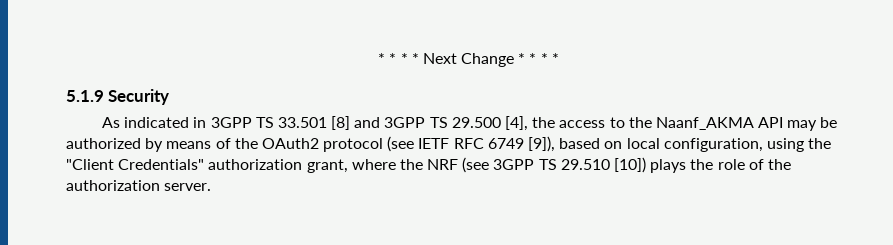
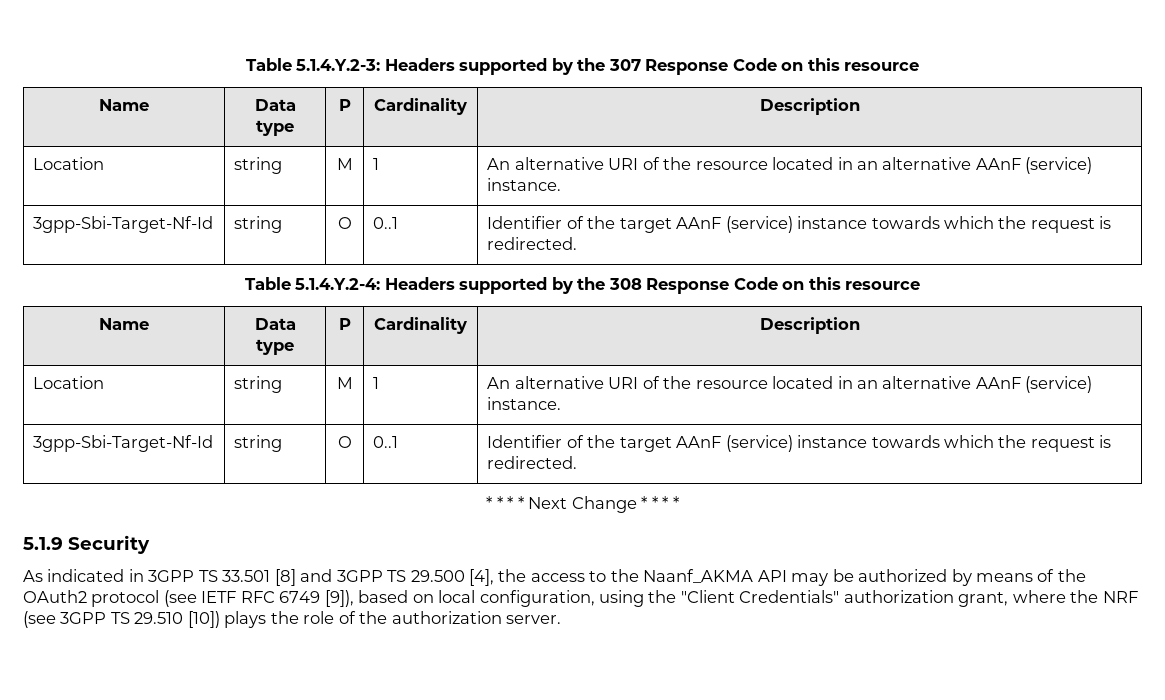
(378, 58) none -> [245,58,920,75] [99,99,149,111] [254,99,296,111] [256,120,294,136] [338,99,351,111] [374,98,467,115] [759,98,860,115] [33,157,105,170] [234,157,283,174] [336,158,353,170] [373,158,380,170] [487,157,1093,174] [487,178,562,191] [33,216,214,233] [234,216,283,233] [337,217,352,229] [373,217,399,229] [487,216,1112,233] [487,237,578,250] [244,277,921,294] [99,318,149,330] [254,318,296,330] [256,339,294,355] [338,318,351,330] [374,317,467,334] [759,317,860,334] [33,376,105,389] [234,376,283,393] [336,377,353,389] [373,377,380,389] [487,376,1093,393] [487,397,562,410] [33,435,214,452] [234,435,283,452] [337,436,352,448] [373,436,399,448] [487,435,1112,452] [487,456,578,469] Table 5.1.4.Y.2-3: Headers supported by the 307 Response Code on this resource // Name | Data type | P | Cardinality | Description // Location | string | M | 1 | An alternative URI of the resource located in an alternative AAnF (service) instance. // 3gpp-Sbi-Target-Nf-Id | string | O | 0..1 | Identifier of the target AAnF (service) instance towards which the request is redirected. // Table 5.1.4.Y.2-4: Headers supported by the 308 Response Code on this resource // Name | Data type | P | Cardinality | Description // Location | string | M | 1 | An alternative URI of the resource located in an alternative AAnF (service) instance. // 3gpp-Sbi-Target-Nf-Id | string | O | 0..1 | Identifier of the target AAnF (service) instance towards which the request is redirected. //

